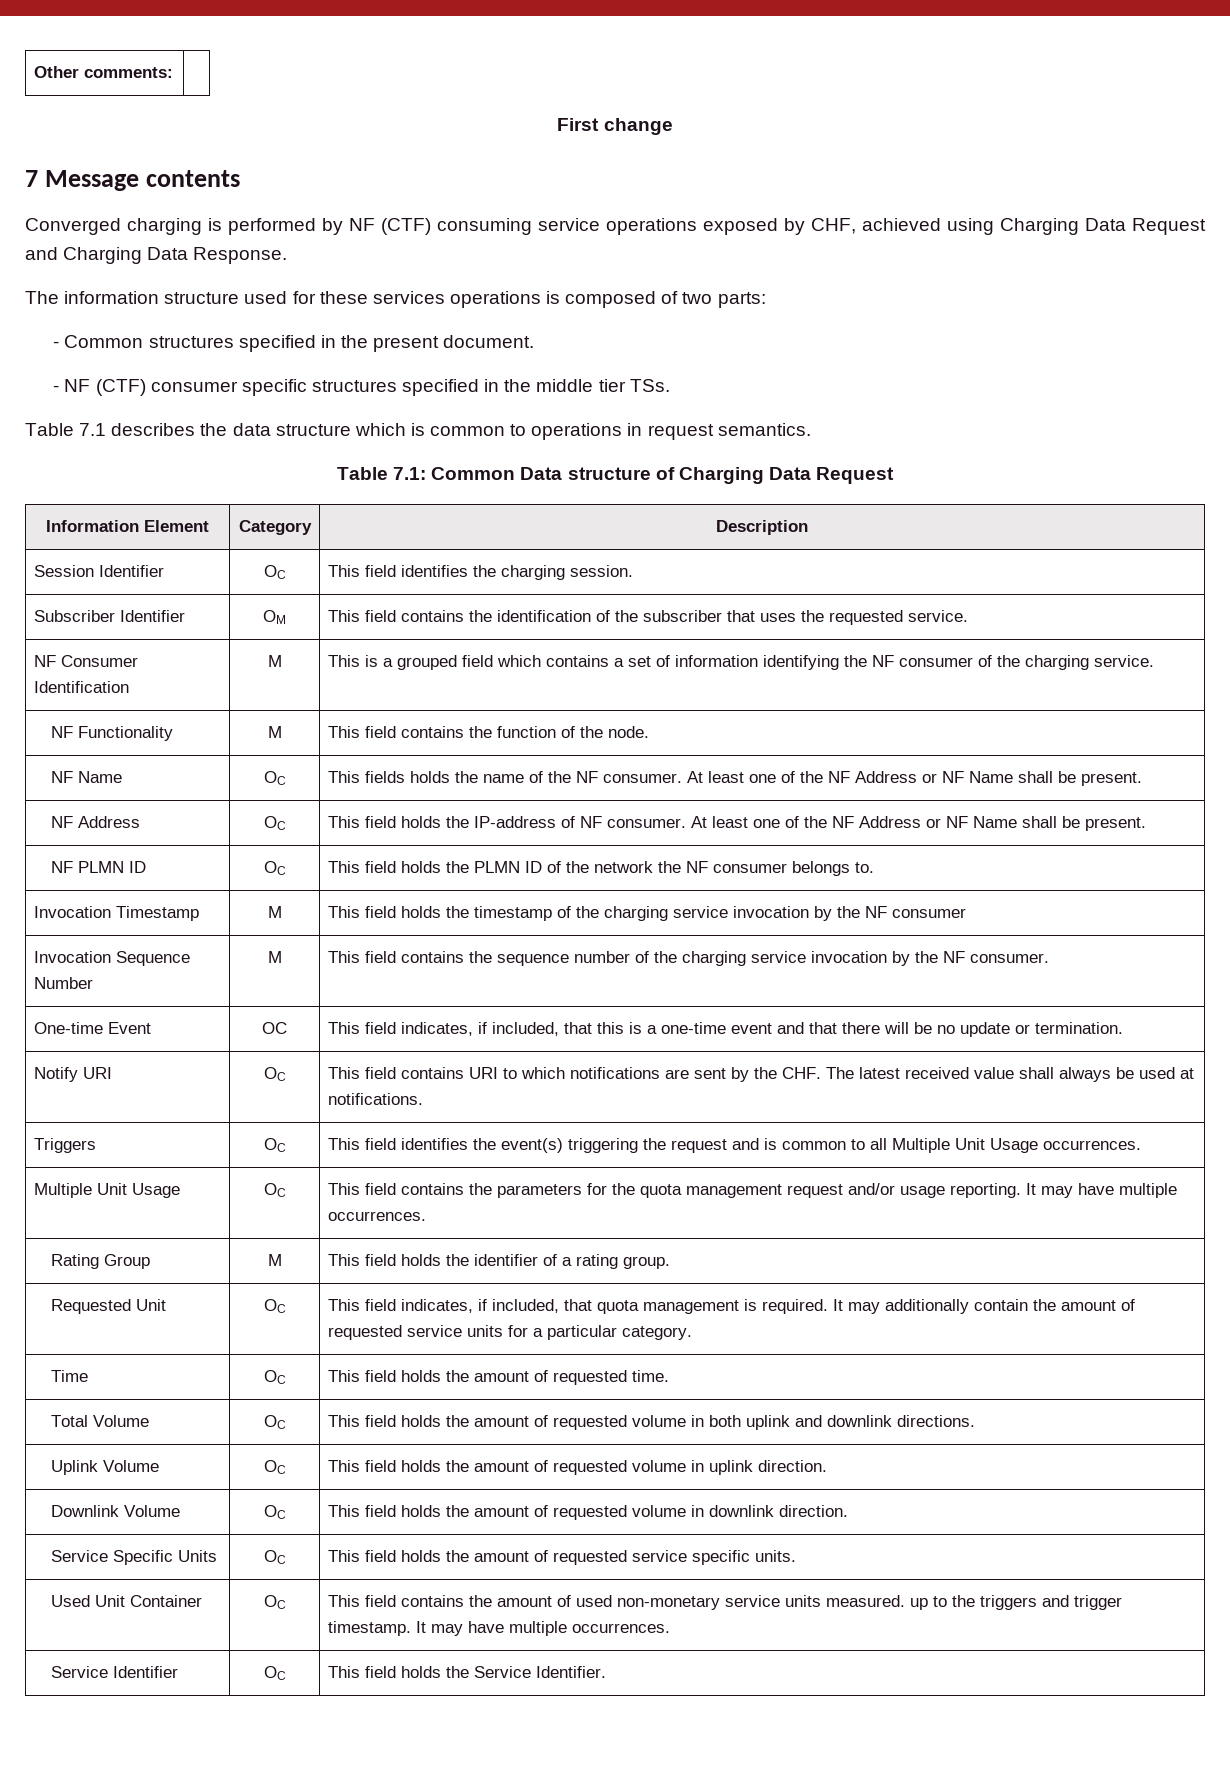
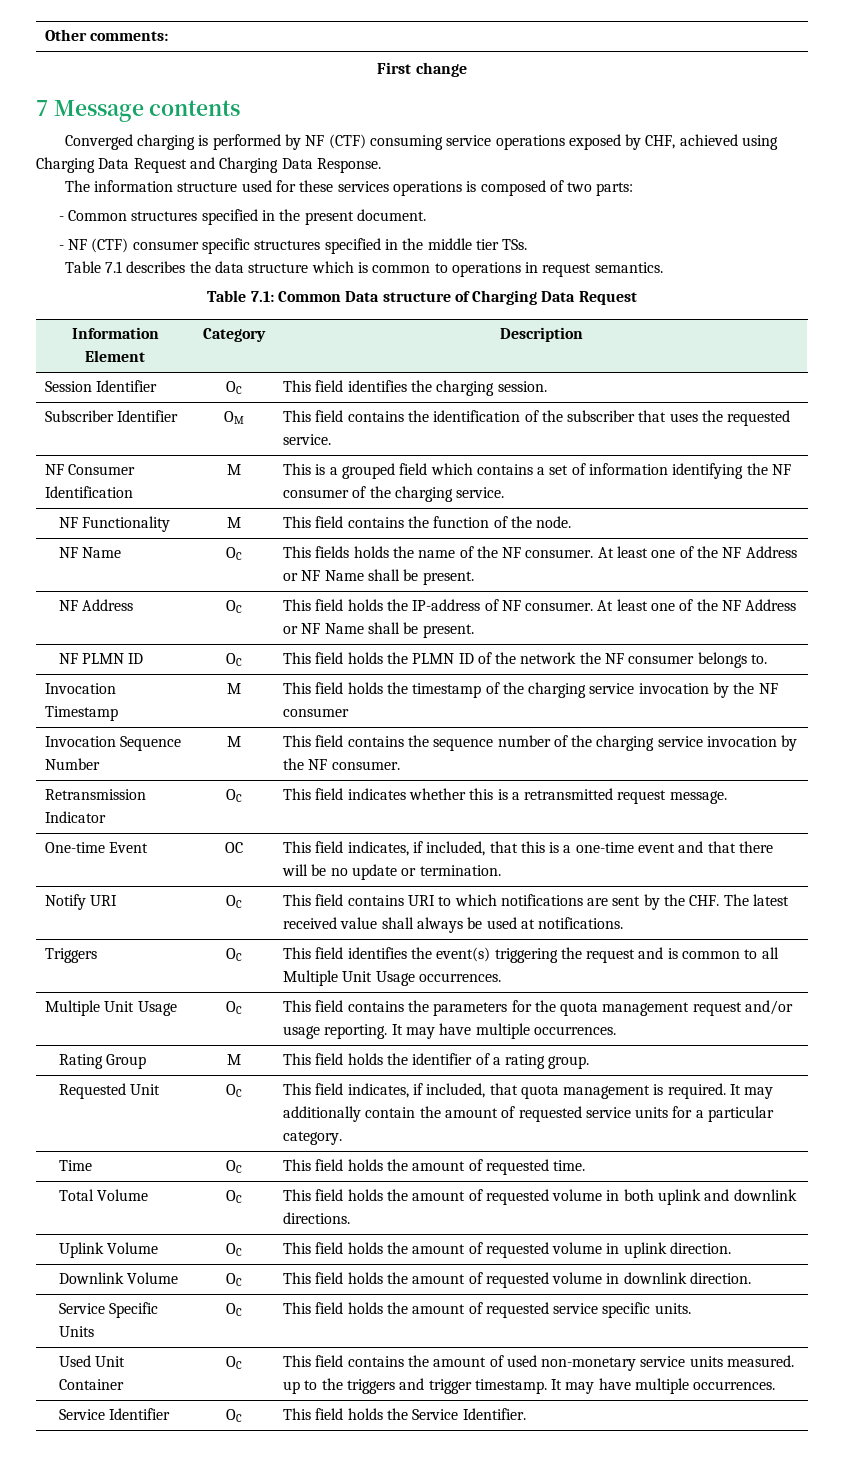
(1049, 958) none -> [44,789,146,800] [44,811,106,823] [226,789,242,802] [282,788,727,804] // Retransmission Indicator | OC | This field indicates whether this is a retransmitted request message.

